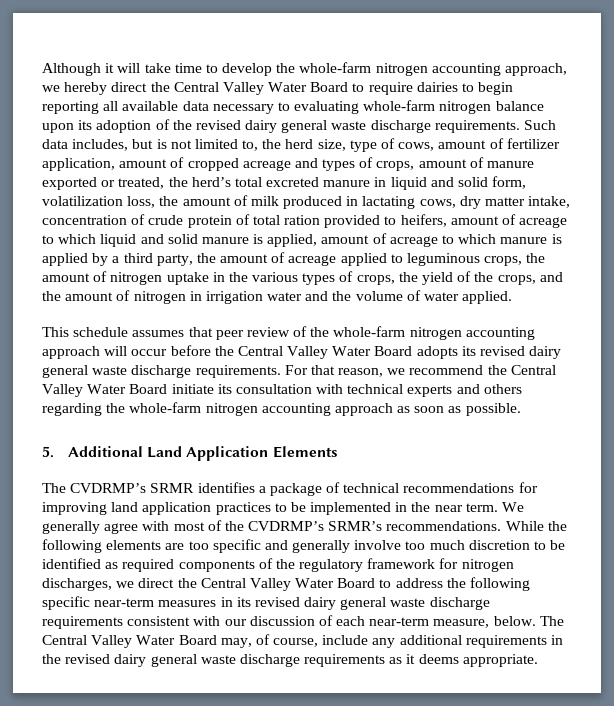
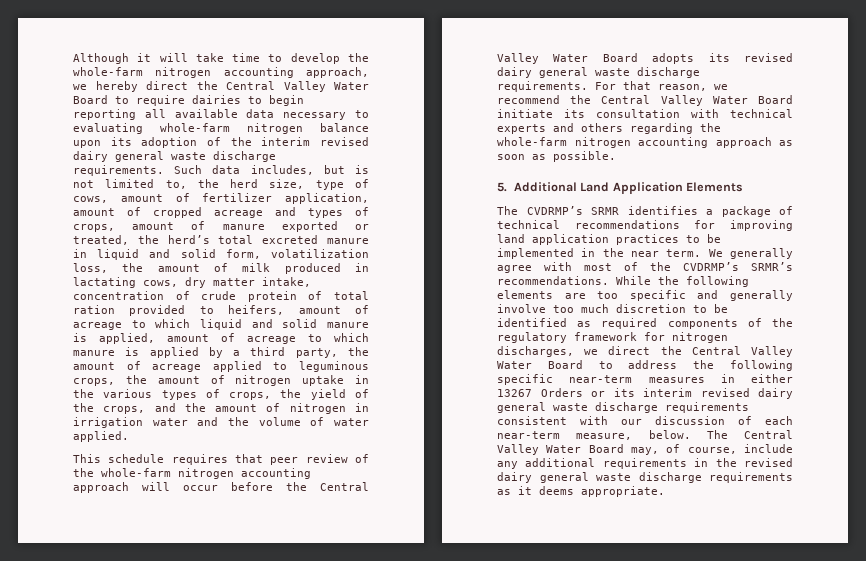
(192, 125) none -> [261,137,311,146] interim
[132,330,185,337] assumes -> [171,454,228,465] requires
[236,597,251,607] its -> [751,374,793,383] [497,388,692,397] either 13267 Orders or its interim

